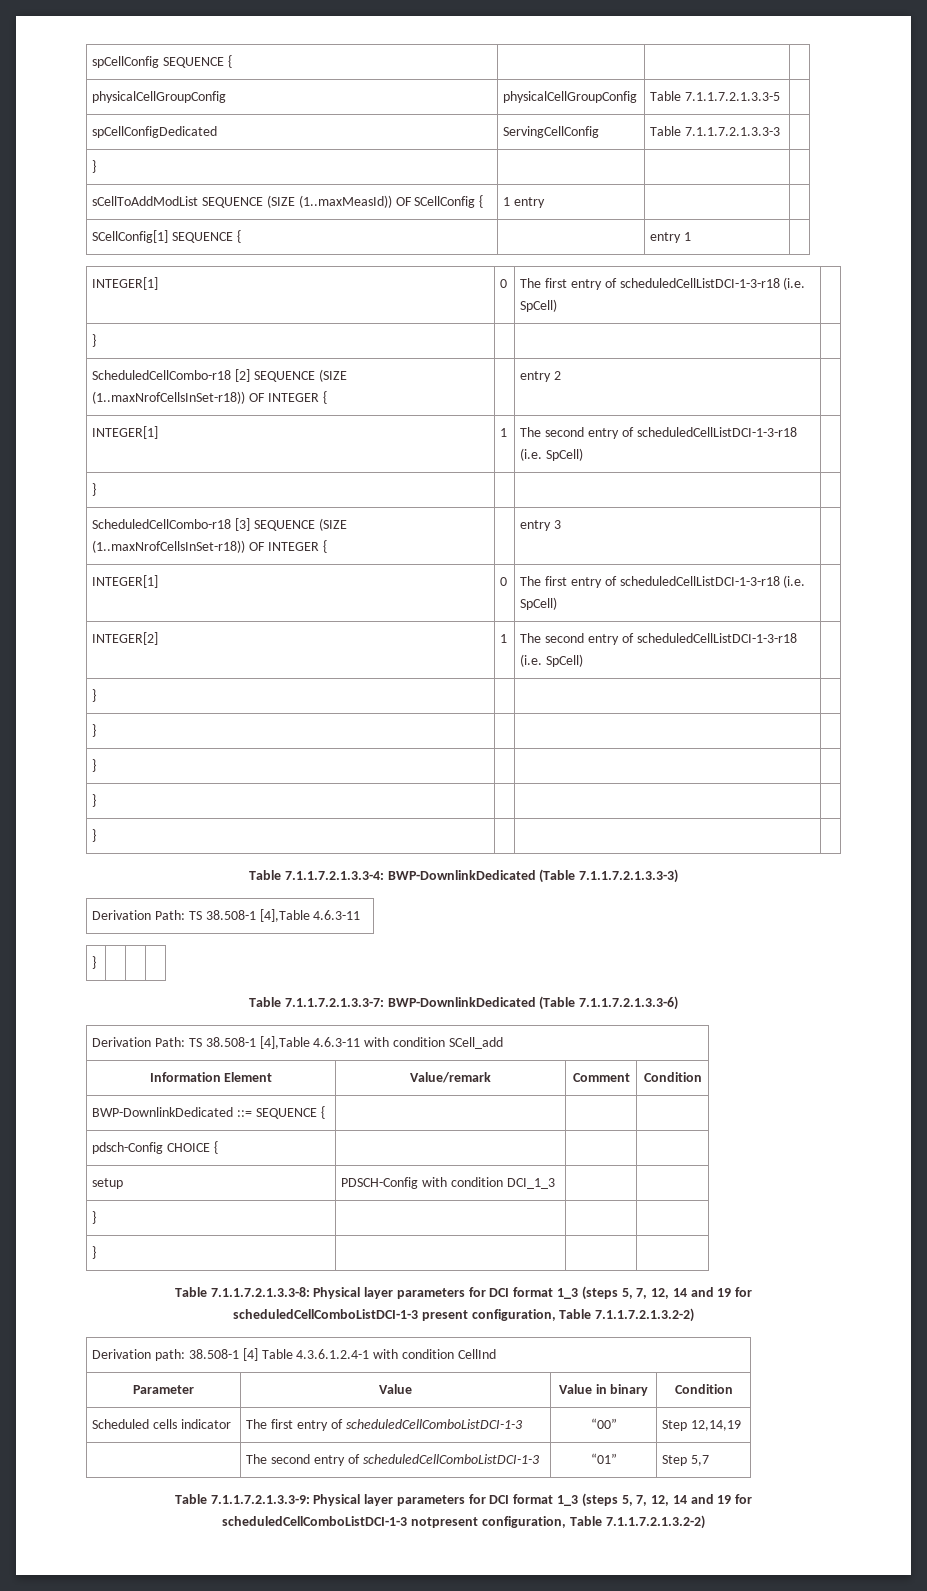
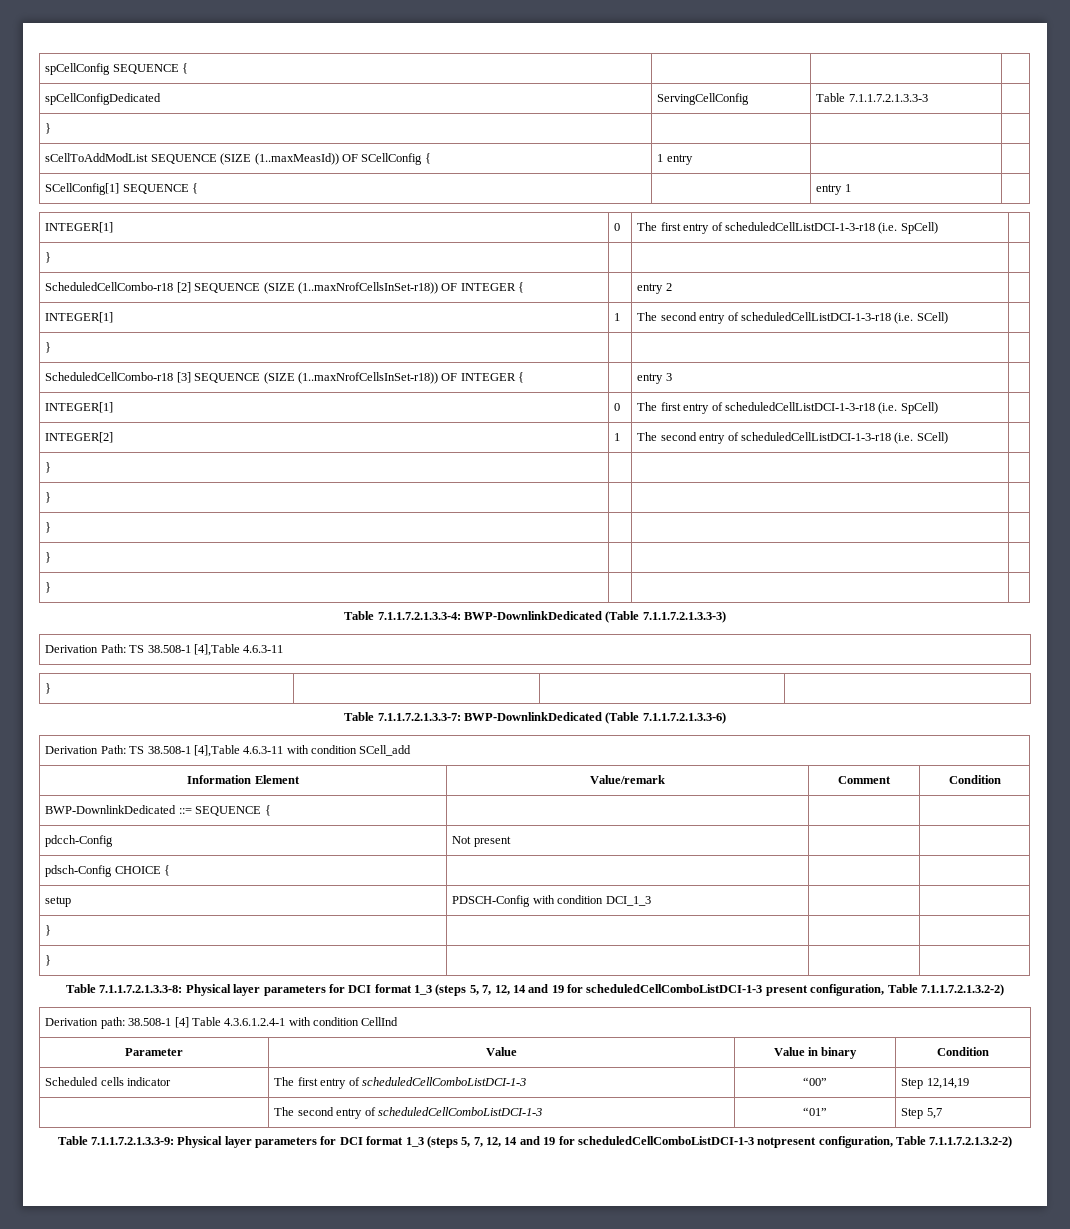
[92,91,227,103] [503,91,638,103] [650,91,781,101] // physicalCellGroupConfig | physicalCellGroupConfig | Table 7.1.1.7.2.1.3.3-5 | -> (189, 68) none
[546,448,584,461] SpCell) -> [916,312,948,324] SCell)
[546,654,584,667] SpCell) -> [916,432,948,444] SCell)
(325, 1112) none -> [45,835,114,847] [452,836,511,847] // pdcch-Config | Not present | |

